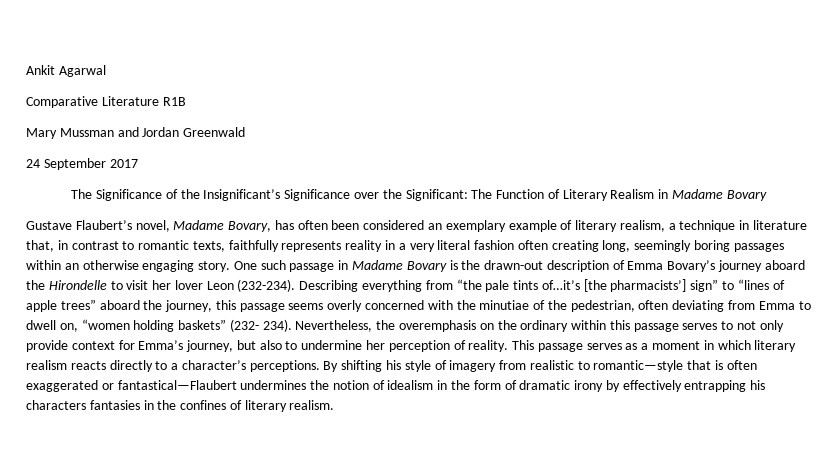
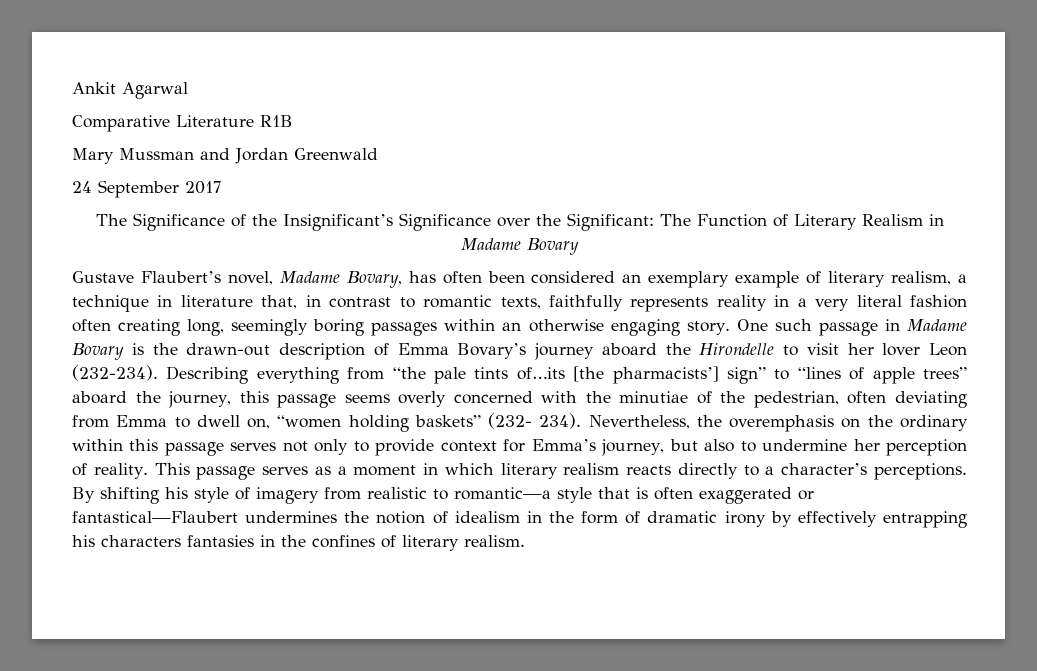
[541,280,580,290] of…it’s -> [516,367,565,380] of…its
[721,321,734,330] to -> (277, 446) none
(784, 326) none -> [353,441,369,452] to
[593,360,684,372] romantic—style -> [454,487,592,503] romantic—a style

